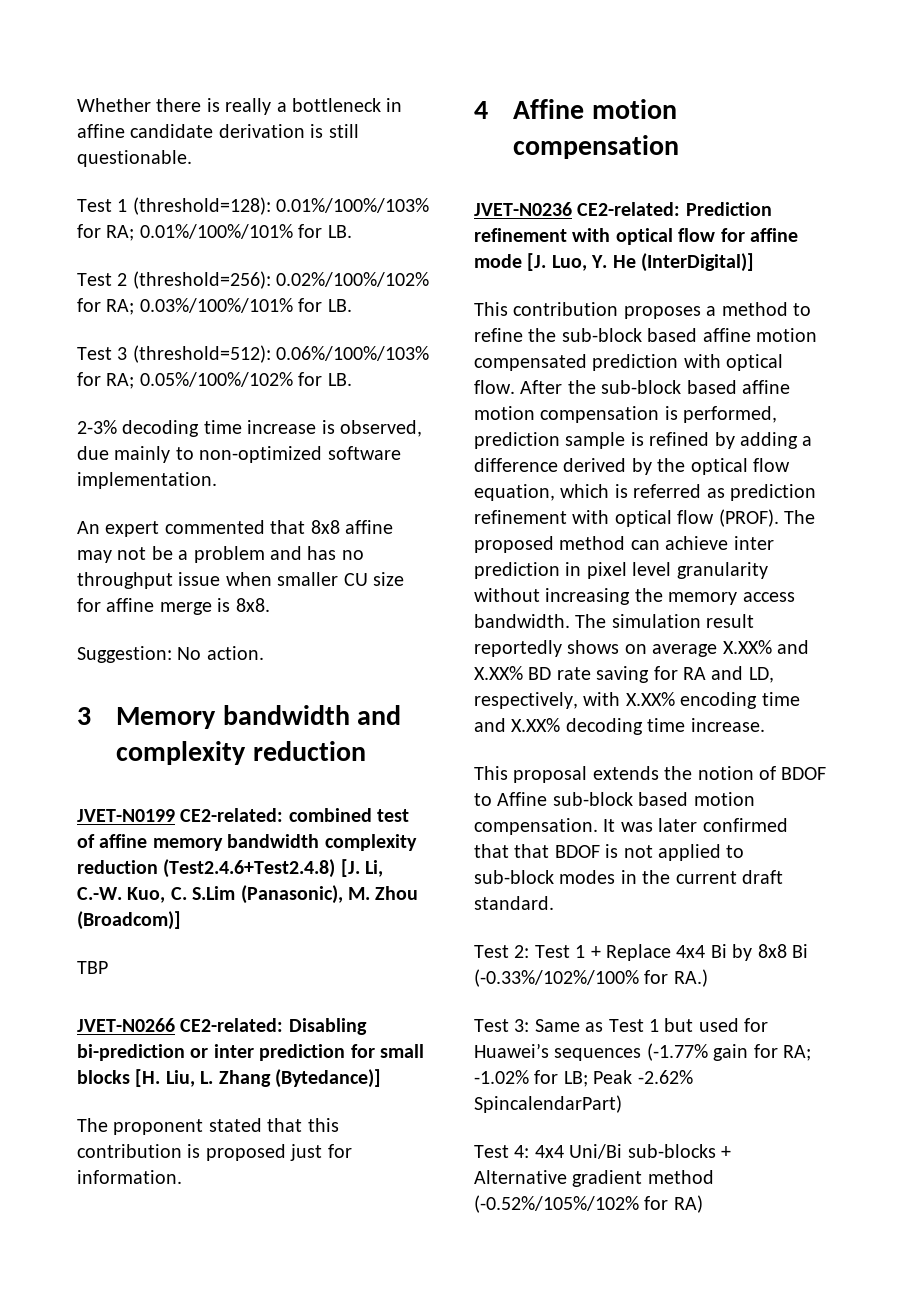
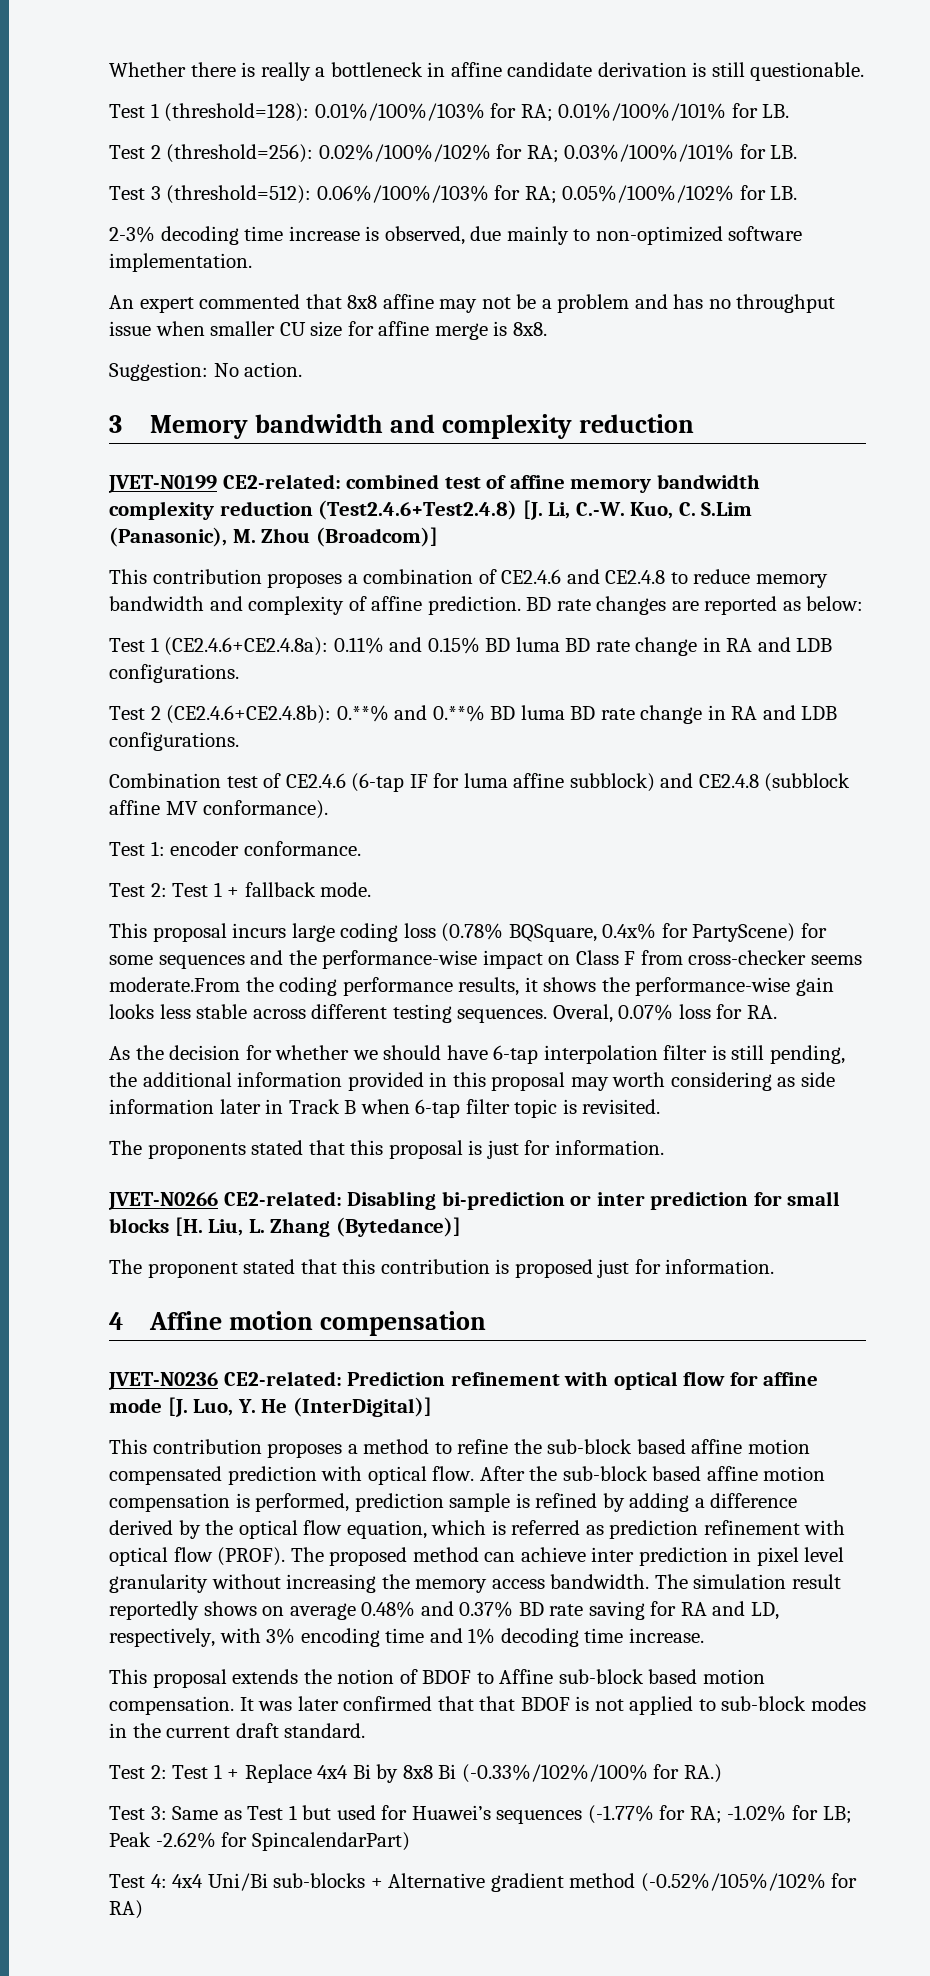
[77,961,108,974] TBP -> [109,569,828,588] [109,596,864,615] [109,637,833,656] [109,664,239,683] [109,705,838,724] [109,732,239,751] [109,773,851,792] [109,800,329,819] [109,841,361,856] [109,882,372,897] [109,923,827,942] [109,950,862,969] [109,977,834,996] [109,1004,777,1023] [109,1045,845,1064] [109,1072,835,1091] [109,1099,661,1118] [109,1140,664,1159] This contribution proposes a combination of CE2.4.6 and CE2.4.8 to reduce memory bandwidth and complexity of affine prediction. BD rate changes are reported as below: // Test 1 (CE2.4.6+CE2.4.8a): 0.11% and 0.15% BD luma BD rate change in RA and LDB configurations. // Test 2 (CE2.4.6+CE2.4.8b): 0.**% and 0.**% BD luma BD rate change in RA and LDB configurations. // Combination test of CE2.4.6 (6-tap IF for luma affine subblock) and CE2.4.8 (subblock affine MV conformance). // Test 1: encoder conformance. // Test 2: Test 1 + fallback mode. // This proposal incurs large coding loss (0.78% BQSquare, 0.4x% for PartyScene) for some sequences and the performance-wise impact on Class F from cross-checker seems moderate.From the coding performance results, it shows the performance-wise gain looks less stable across different testing sequences. Overal, 0.07% loss for RA. // As the decision for whether we should have 6-tap interpolation filter is still pending, the additional information provided in this proposal may worth considering as side information later in Track B when 6-tap filter topic is revisited. // The proponents stated that this proposal is just for information.
[722,640,809,654] [474,666,523,680] X.XX% and X.XX% -> [361,1601,514,1618] 0.48% and 0.37%
[625,692,675,706] X.XX% -> [266,1628,296,1645] 3%
[511,718,561,732] X.XX% -> [468,1628,496,1645] 1%
[713,1044,749,1061] gain -> (654, 1814) none
(693, 1077) none -> [221,1832,248,1847] for

